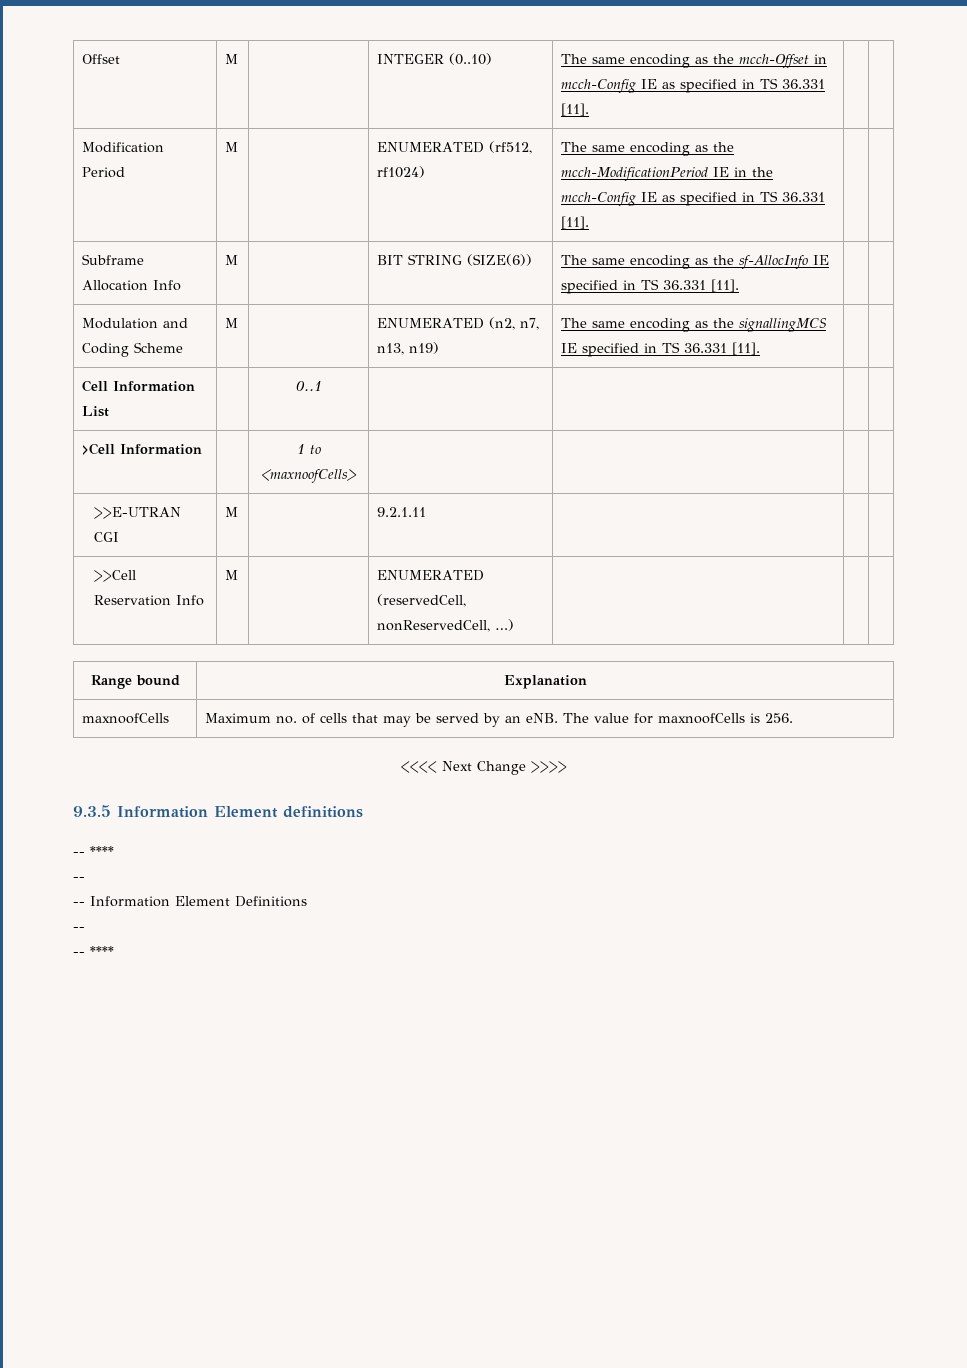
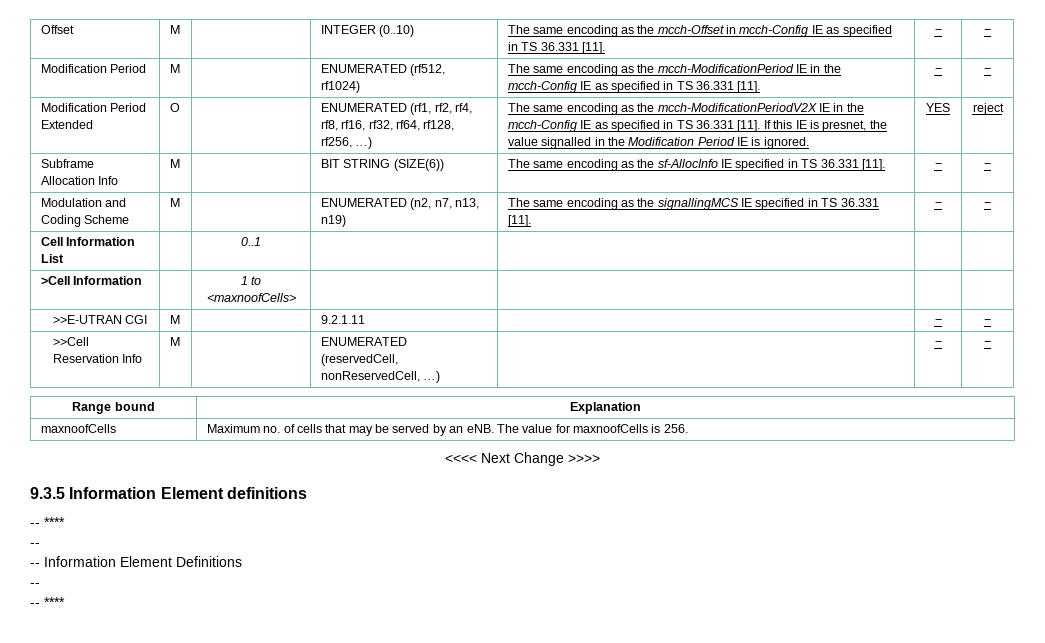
(589, 109) | -> [934,29,942,34] [984,29,991,34] − | −
(589, 222) | -> [934,68,942,73] [984,68,991,73] [40,103,147,112] [40,120,93,129] [169,103,180,112] [320,103,472,115] [320,120,455,131] [320,137,373,149] [507,103,864,115] [507,120,887,132] [507,137,809,149] [926,103,950,112] [972,103,1004,115] − | − // Modification Period Extended | O | | ENUMERATED (rf1, rf2, rf4, rf8, rf16, rf32, rf64, rf128, rf256, …) | The same encoding as the mcch-ModificationPeriodV2X IE in the mcch-Config IE as specified in TS 36.331 [11]. If this IE is presnet, the value signalled in the Modification Period IE is ignored. | YES | reject
(739, 285) | -> [934,163,942,168] [984,163,991,168] − | −
(760, 348) | -> [934,202,942,207] [984,202,991,207] − | −
(426, 512) | -> [934,319,942,324] [984,319,991,324] − | −
(514, 625) | -> [934,341,942,346] [984,341,991,346] − | −

